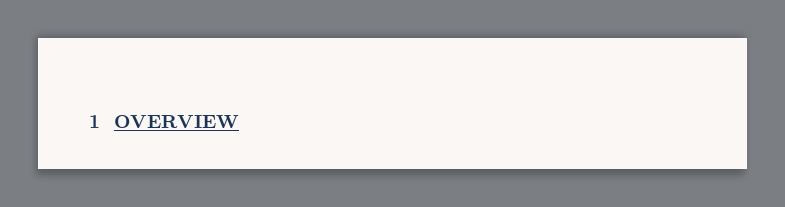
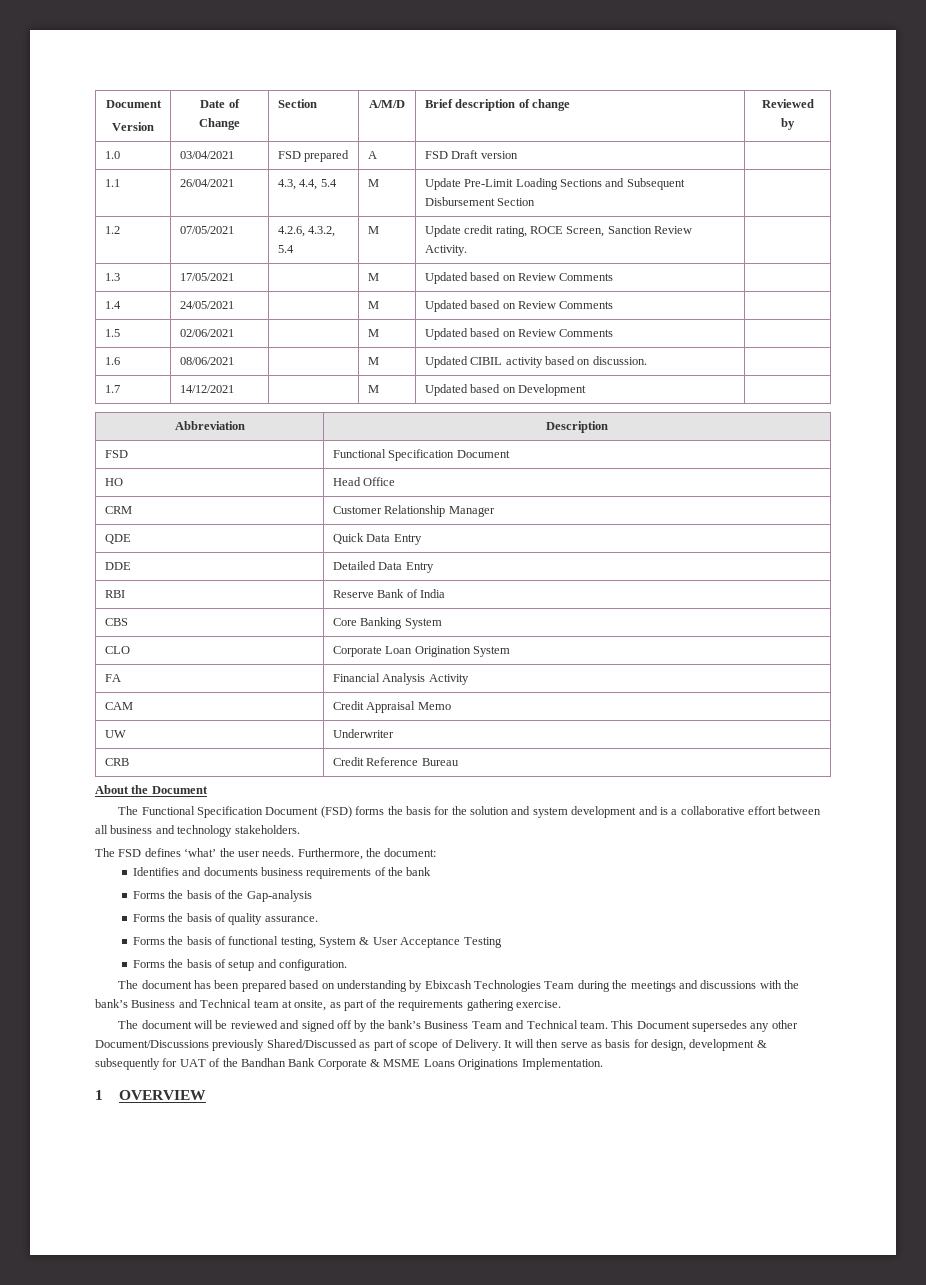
(89, 121) none -> [105,100,162,108] [112,122,154,131] [200,99,240,108] [199,118,240,130] [277,99,317,108] [369,100,405,108] [424,99,570,111] [761,99,814,108] [781,118,795,130] [104,151,120,159] [179,151,234,159] [277,150,350,162] [367,151,377,159] [424,150,518,159] [104,179,120,187] [179,179,234,187] [277,179,337,190] [367,179,379,187] [424,178,685,190] [424,197,536,206] [104,226,120,234] [179,226,234,234] [277,226,336,237] [277,245,294,253] [367,226,379,234] [424,225,693,237] [424,245,467,256] [104,273,120,281] [179,273,234,281] [367,273,379,281] [424,272,614,284] [104,301,121,309] [179,301,234,309] [367,301,379,309] [424,300,614,312] [104,329,120,337] [179,329,234,337] [367,329,379,337] [424,328,614,340] [104,357,120,365] [179,357,234,365] [367,357,379,365] [424,356,647,368] [104,385,120,393] [179,385,234,393] [367,385,379,393] [424,384,586,396] [174,421,245,430] [546,421,608,433] [104,450,128,458] [332,449,510,461] [104,478,123,486] [332,477,396,486] [104,506,132,514] [332,505,495,517] [104,534,131,544] [332,533,422,545] [104,562,131,570] [332,561,434,573] [104,590,125,598] [332,589,445,598] [104,618,128,626] [332,617,442,629] [104,646,130,654] [332,646,510,657] [104,674,121,682] [332,673,469,685] [104,702,133,710] [332,701,451,713] [104,730,126,738] [332,729,394,738] [104,758,129,766] [332,757,459,766] [95,785,208,794] [118,806,822,818] [95,825,300,837] [95,848,437,860] [132,867,432,879] [132,890,312,902] [132,913,318,925] [132,936,502,948] [132,959,348,971] [118,980,800,992] [95,999,561,1011] [118,1020,798,1032] [95,1039,767,1051] [95,1058,603,1070] Document // Version | Date of Change | Section | A/M/D | Brief description of change | Reviewed by // 1.0 | 03/04/2021 | FSD prepared | A | FSD Draft version | // 1.1 | 26/04/2021 | 4.3, 4.4, 5.4 | M | Update Pre-Limit Loading Sections and Subsequent Disbursement Section | // 1.2 | 07/05/2021 | 4.2.6, 4.3.2, 5.4 | M | Update credit rating, ROCE Screen, Sanction Review Activity. | // 1.3 | 17/05/2021 | | M | Updated based on Review Comments | // 1.4 | 24/05/2021 | | M | Updated based on Review Comments | // 1.5 | 02/06/2021 | | M | Updated based on Review Comments | // 1.6 | 08/06/2021 | | M | Updated CIBIL activity based on discussion. | // 1.7 | 14/12/2021 | | M | Updated based on Development | // Abbreviation | Description // FSD | Functional Specification Document // HO | Head Office // CRM | Customer Relationship Manager // QDE | Quick Data Entry // DDE | Detailed Data Entry // RBI | Reserve Bank of India // CBS | Core Banking System // CLO | Corporate Loan Origination System // FA | Financial Analysis Activity // CAM | Credit Appraisal Memo // UW | Underwriter // CRB | Credit Reference Bureau // About the Document // The Functional Specification Document (FSD) forms the basis for the solution and system development and is a collaborative effort between all business and technology stakeholders. // The FSD defines ‘what’ the user needs. Furthermore, the document: // Identifies and documents business requirements of the bank // Forms the basis of the Gap-analysis // Forms the basis of quality assurance. // Forms the basis of functional testing, System & User Acceptance Testing // Forms the basis of setup and configuration. // The document has been prepared based on understanding by Ebixcash Technologies Team during the meetings and discussions with the bank’s Business and Technical team at onsite, as part of the requirements gathering exercise. // The document will be reviewed and signed off by the bank’s Business Team and Technical team. This Document supersedes any other Document/Discussions previously Shared/Discussed as part of scope of Delivery. It will then serve as basis for design, development & subsequently for UAT of the Bandhan Bank Corporate & MSME Loans Originations Implementation. //

